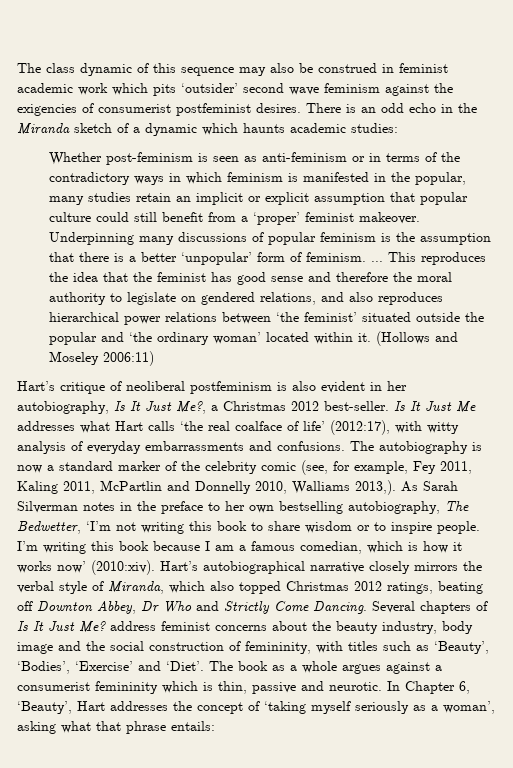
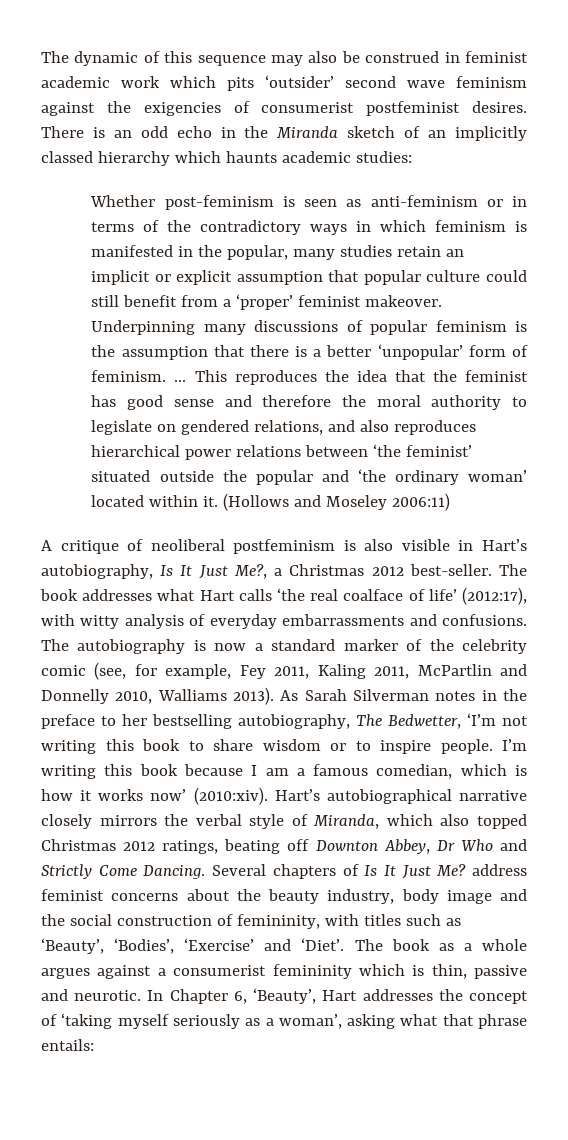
[17,63,75,73] The class -> [41,51,69,63] The
[133,123,197,136] a dynamic -> [428,126,528,141] [41,151,170,166] an implicitly classed hierarchy
[17,381,55,391] Hart’s -> [41,540,52,551] A
[321,381,407,393] evident in her -> [401,539,527,551] visible in Hart’s
[394,401,476,413] Is It Just Me -> [499,564,527,576] [40,589,78,601] The book
[355,480,396,495] 2013,). -> [233,687,274,705] 2013).
[249,505,274,513] own -> (147, 720) none

